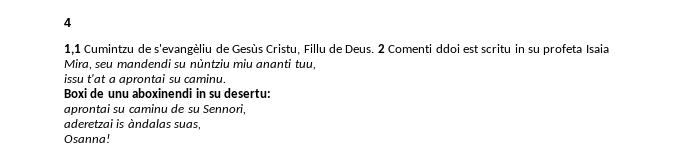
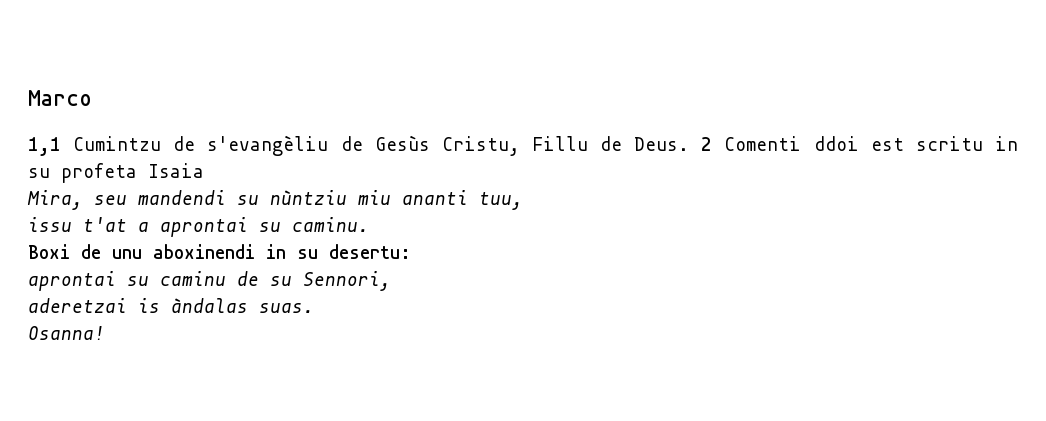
[64,18,71,27] 4 -> [28,90,92,106] Marco
[174,122,202,130] suas, -> [259,303,314,313] suas.

